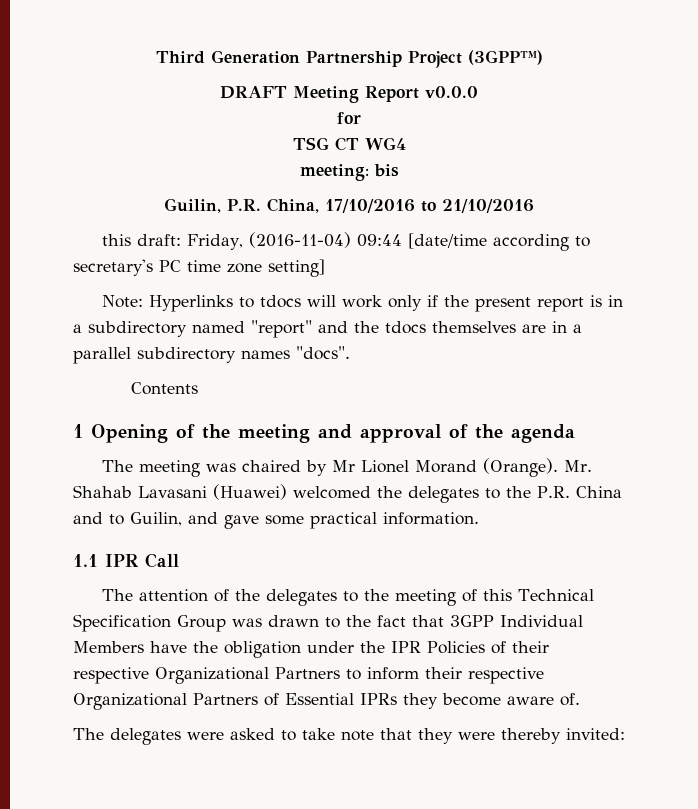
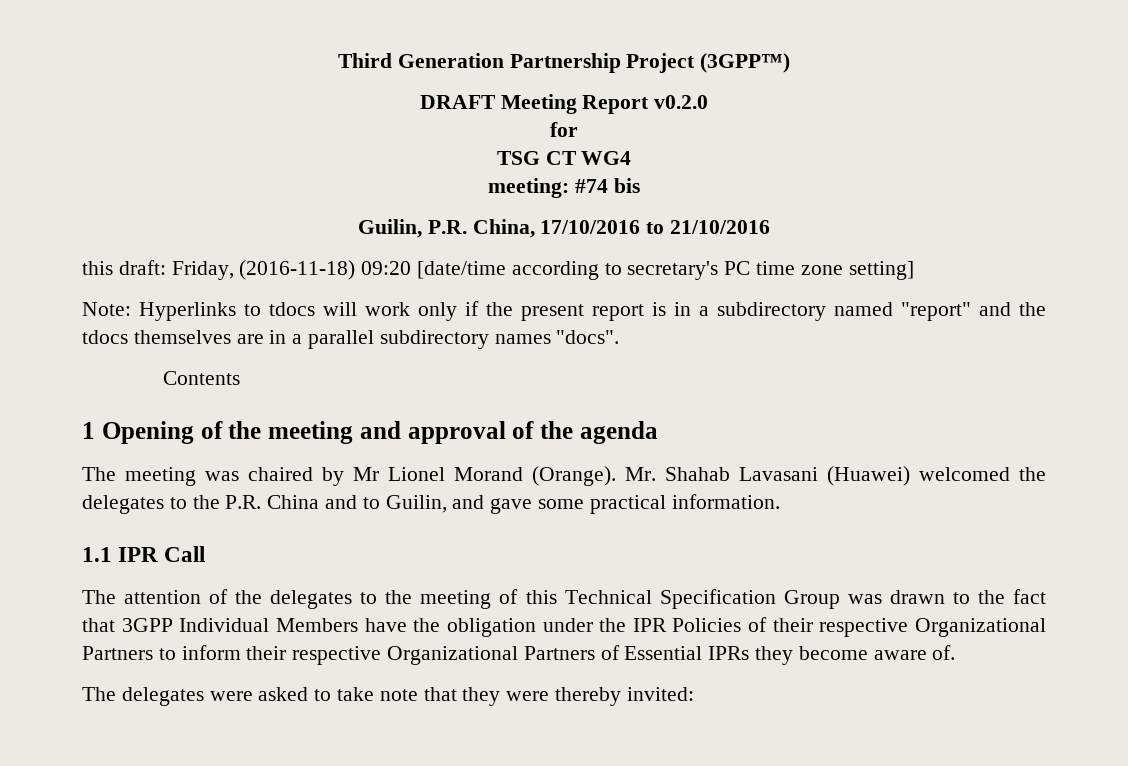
[425,86,478,98] v0.0.0 -> [654,95,709,109] v0.2.0
(369, 172) none -> [575,179,608,193] #74
[249,232,403,248] (2016-11-04) 09:44 -> [239,260,412,280] (2016-11-18) 09:20

